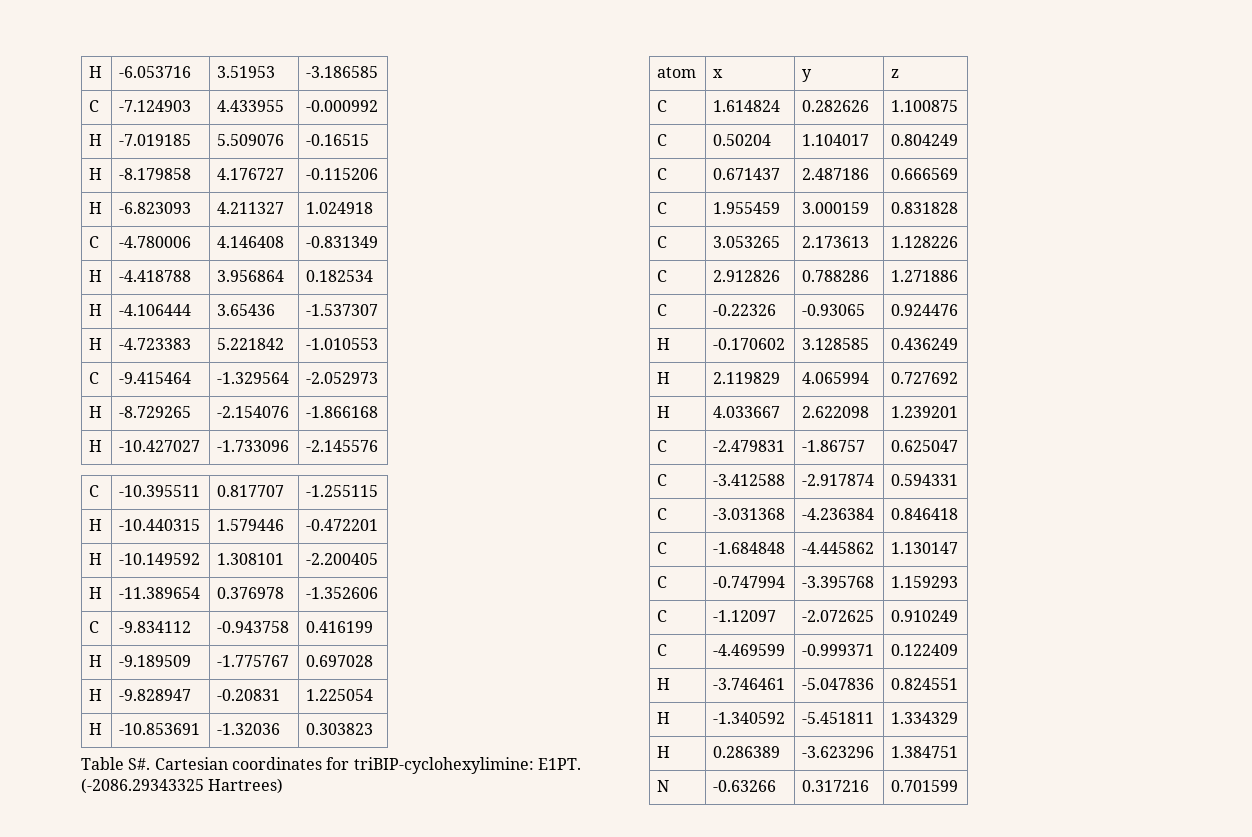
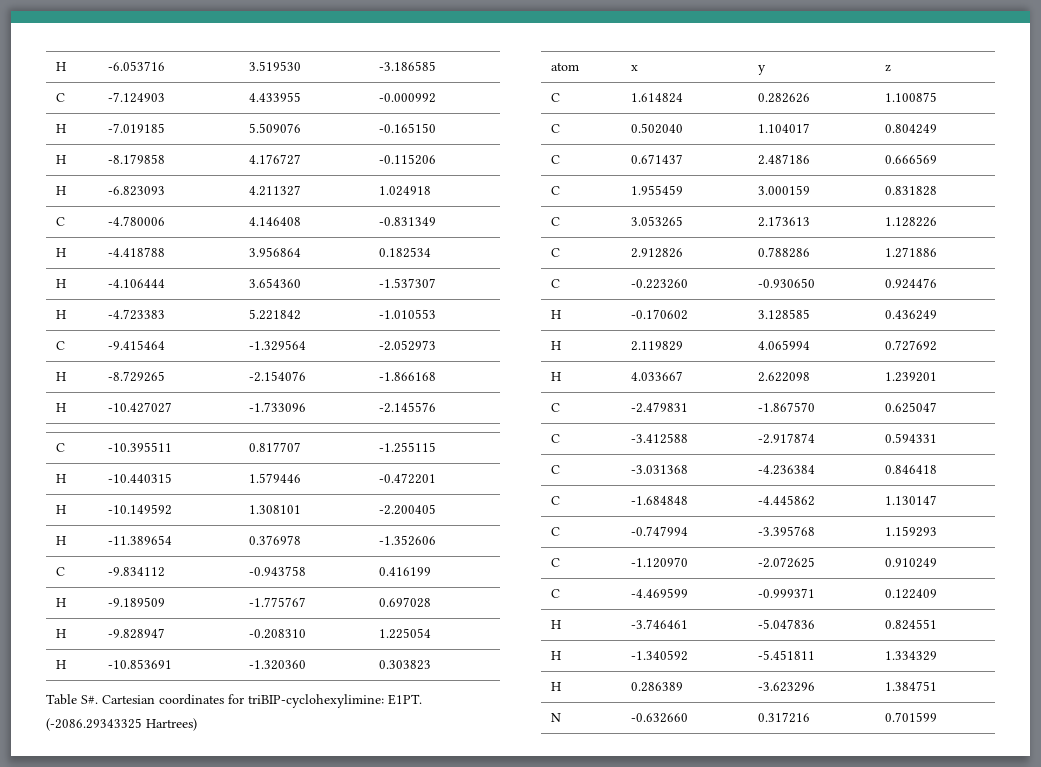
[217,66,276,78] 3.51953 -> [249,61,302,71] 3.519530
[306,134,370,146] -0.16515 -> [379,123,437,133] -0.165150
[217,304,276,316] 3.65436 -> [249,278,302,288] 3.654360
[217,689,281,701] -0.20831 -> [249,629,307,639] -0.208310
[217,723,281,735] -1.32036 -> [249,660,307,670] -1.320360
[713,134,772,146] 0.50204 -> [631,123,684,134] 0.502040
[713,304,777,316] [802,304,866,316] -0.22326 | -0.93065 -> [631,279,689,289] [758,278,816,288] -0.223260 | -0.930650
[802,440,866,452] -1.86757 -> [758,402,816,412] -1.867570
[713,610,777,622] -1.12097 -> [631,557,689,568] -1.120970
[713,780,777,792] -0.63266 -> [631,713,689,723] -0.632660

